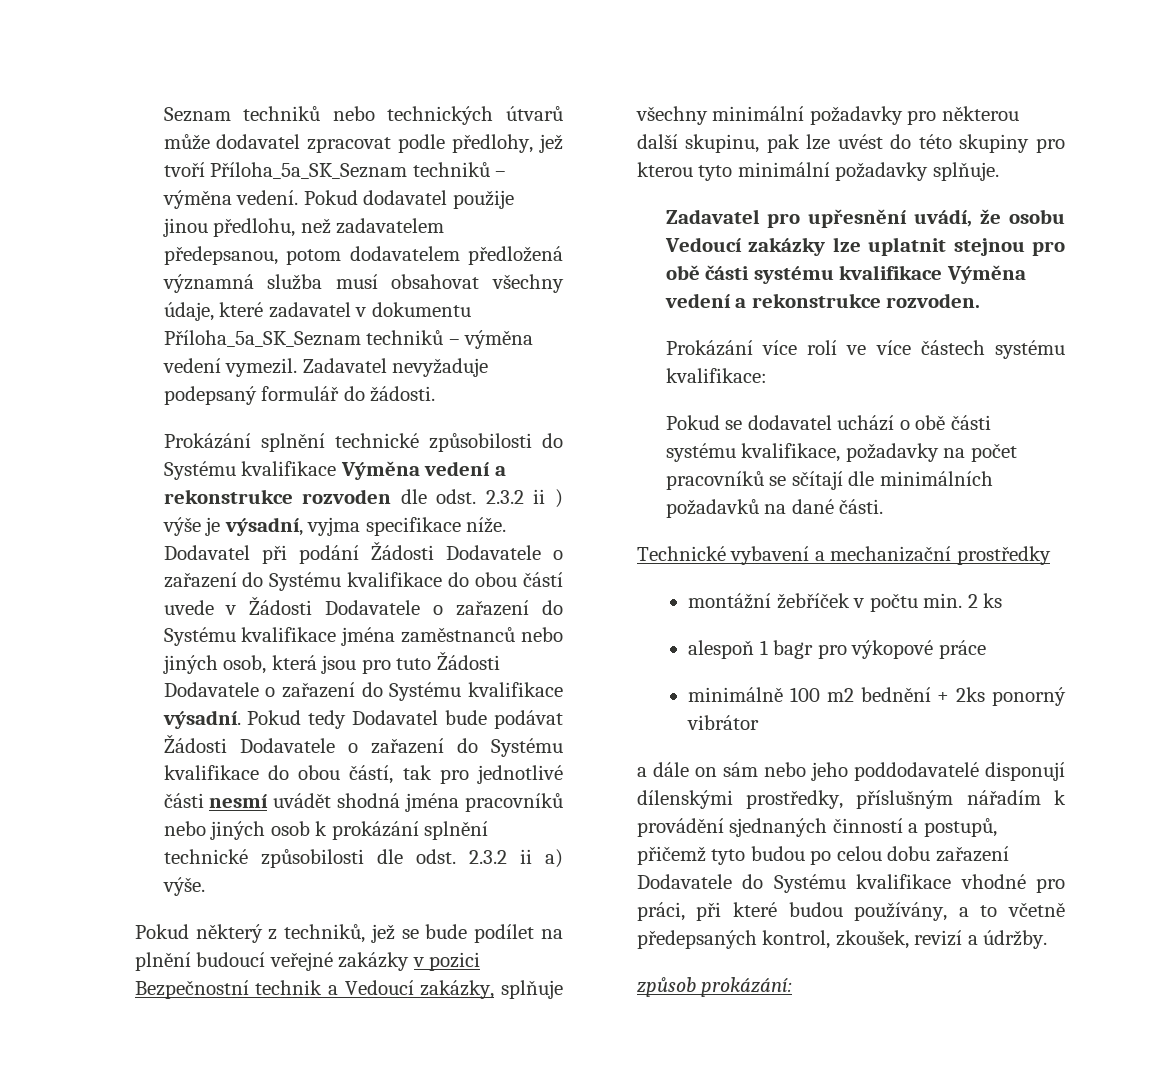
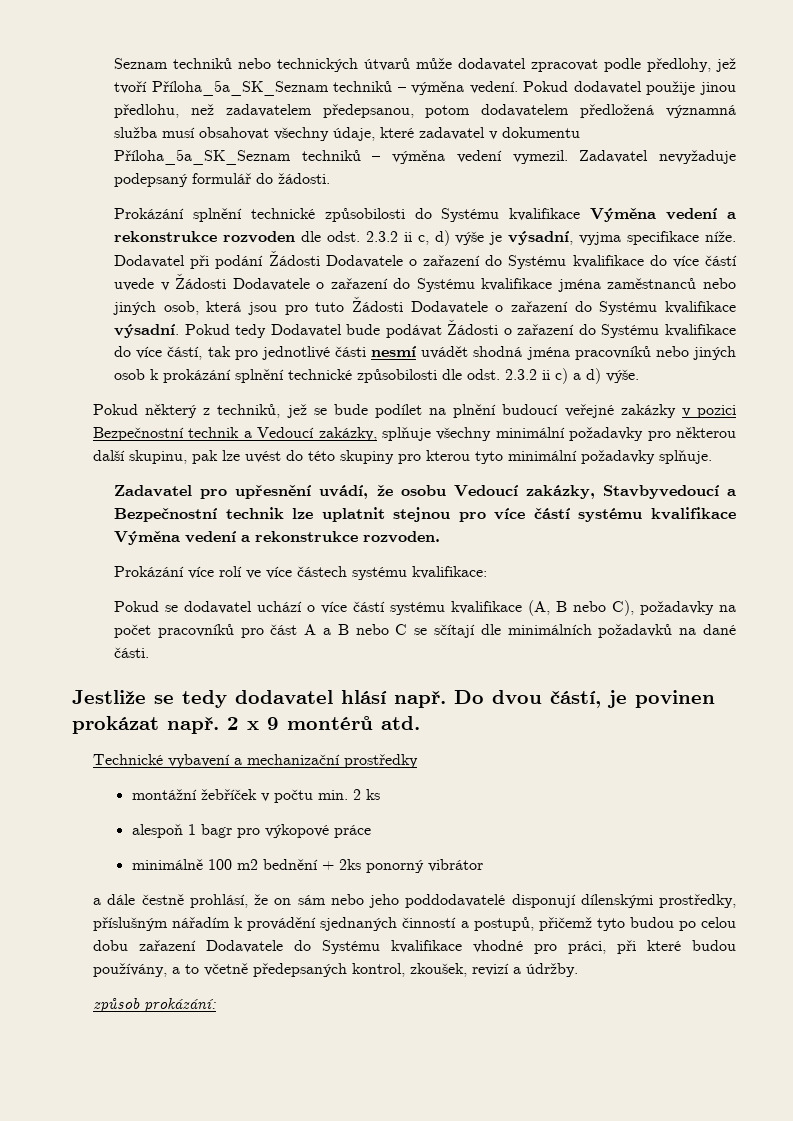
[555,489,563,508] ) -> [417,230,450,246] c, d)
[475,572,518,587] obou -> [672,255,699,268] více
[239,738,563,757] [163,765,341,780] Dodavatele o zařazení do Systému kvalifikace do obou -> [503,324,736,338] [114,346,163,359] o zařazení do Systému kvalifikace do více
[545,849,563,868] a) -> [555,368,602,384] c) a d)
[748,237,826,256] zakázky -> [525,485,736,499] [114,507,284,522] zakázky, Stavbyvedoucí a Bezpečnostní technik
[665,265,750,280] obě části -> [494,508,570,520] více částí
[915,415,991,430] [665,443,1017,462] [665,471,764,490] obě části systému kvalifikace, požadavky na počet pracovníků -> [321,600,736,616] [114,624,408,638] více částí systému kvalifikace (A, B nebo C), požadavky na počet pracovníků pro část A a B nebo C
(884, 506) none -> [72,690,715,708] [72,716,420,734] // Jestliže se tedy dodavatel hlásí např. Do dvou částí, je povinen prokázat např. 2 x 9 montérů atd.
(689, 769) none -> [141,894,269,908] čestně prohlásí, že

